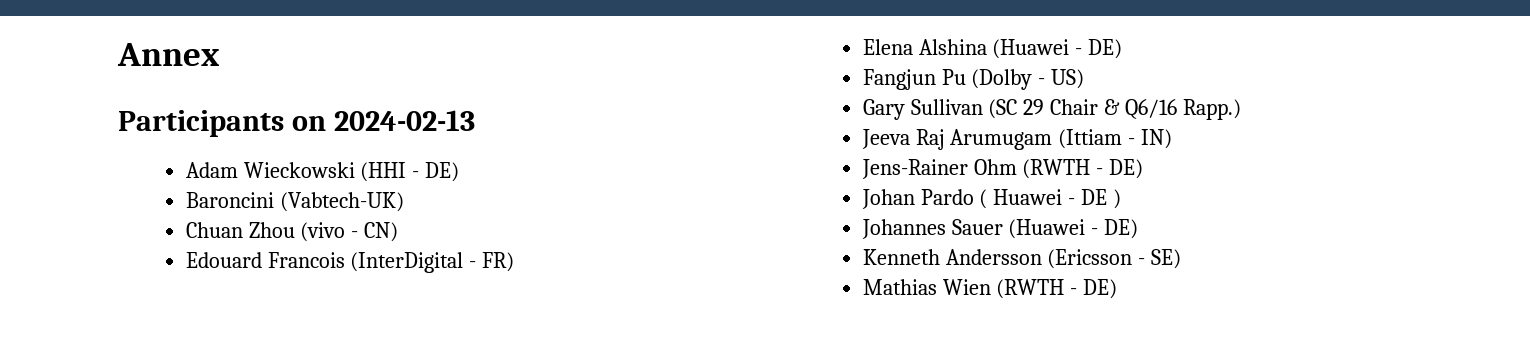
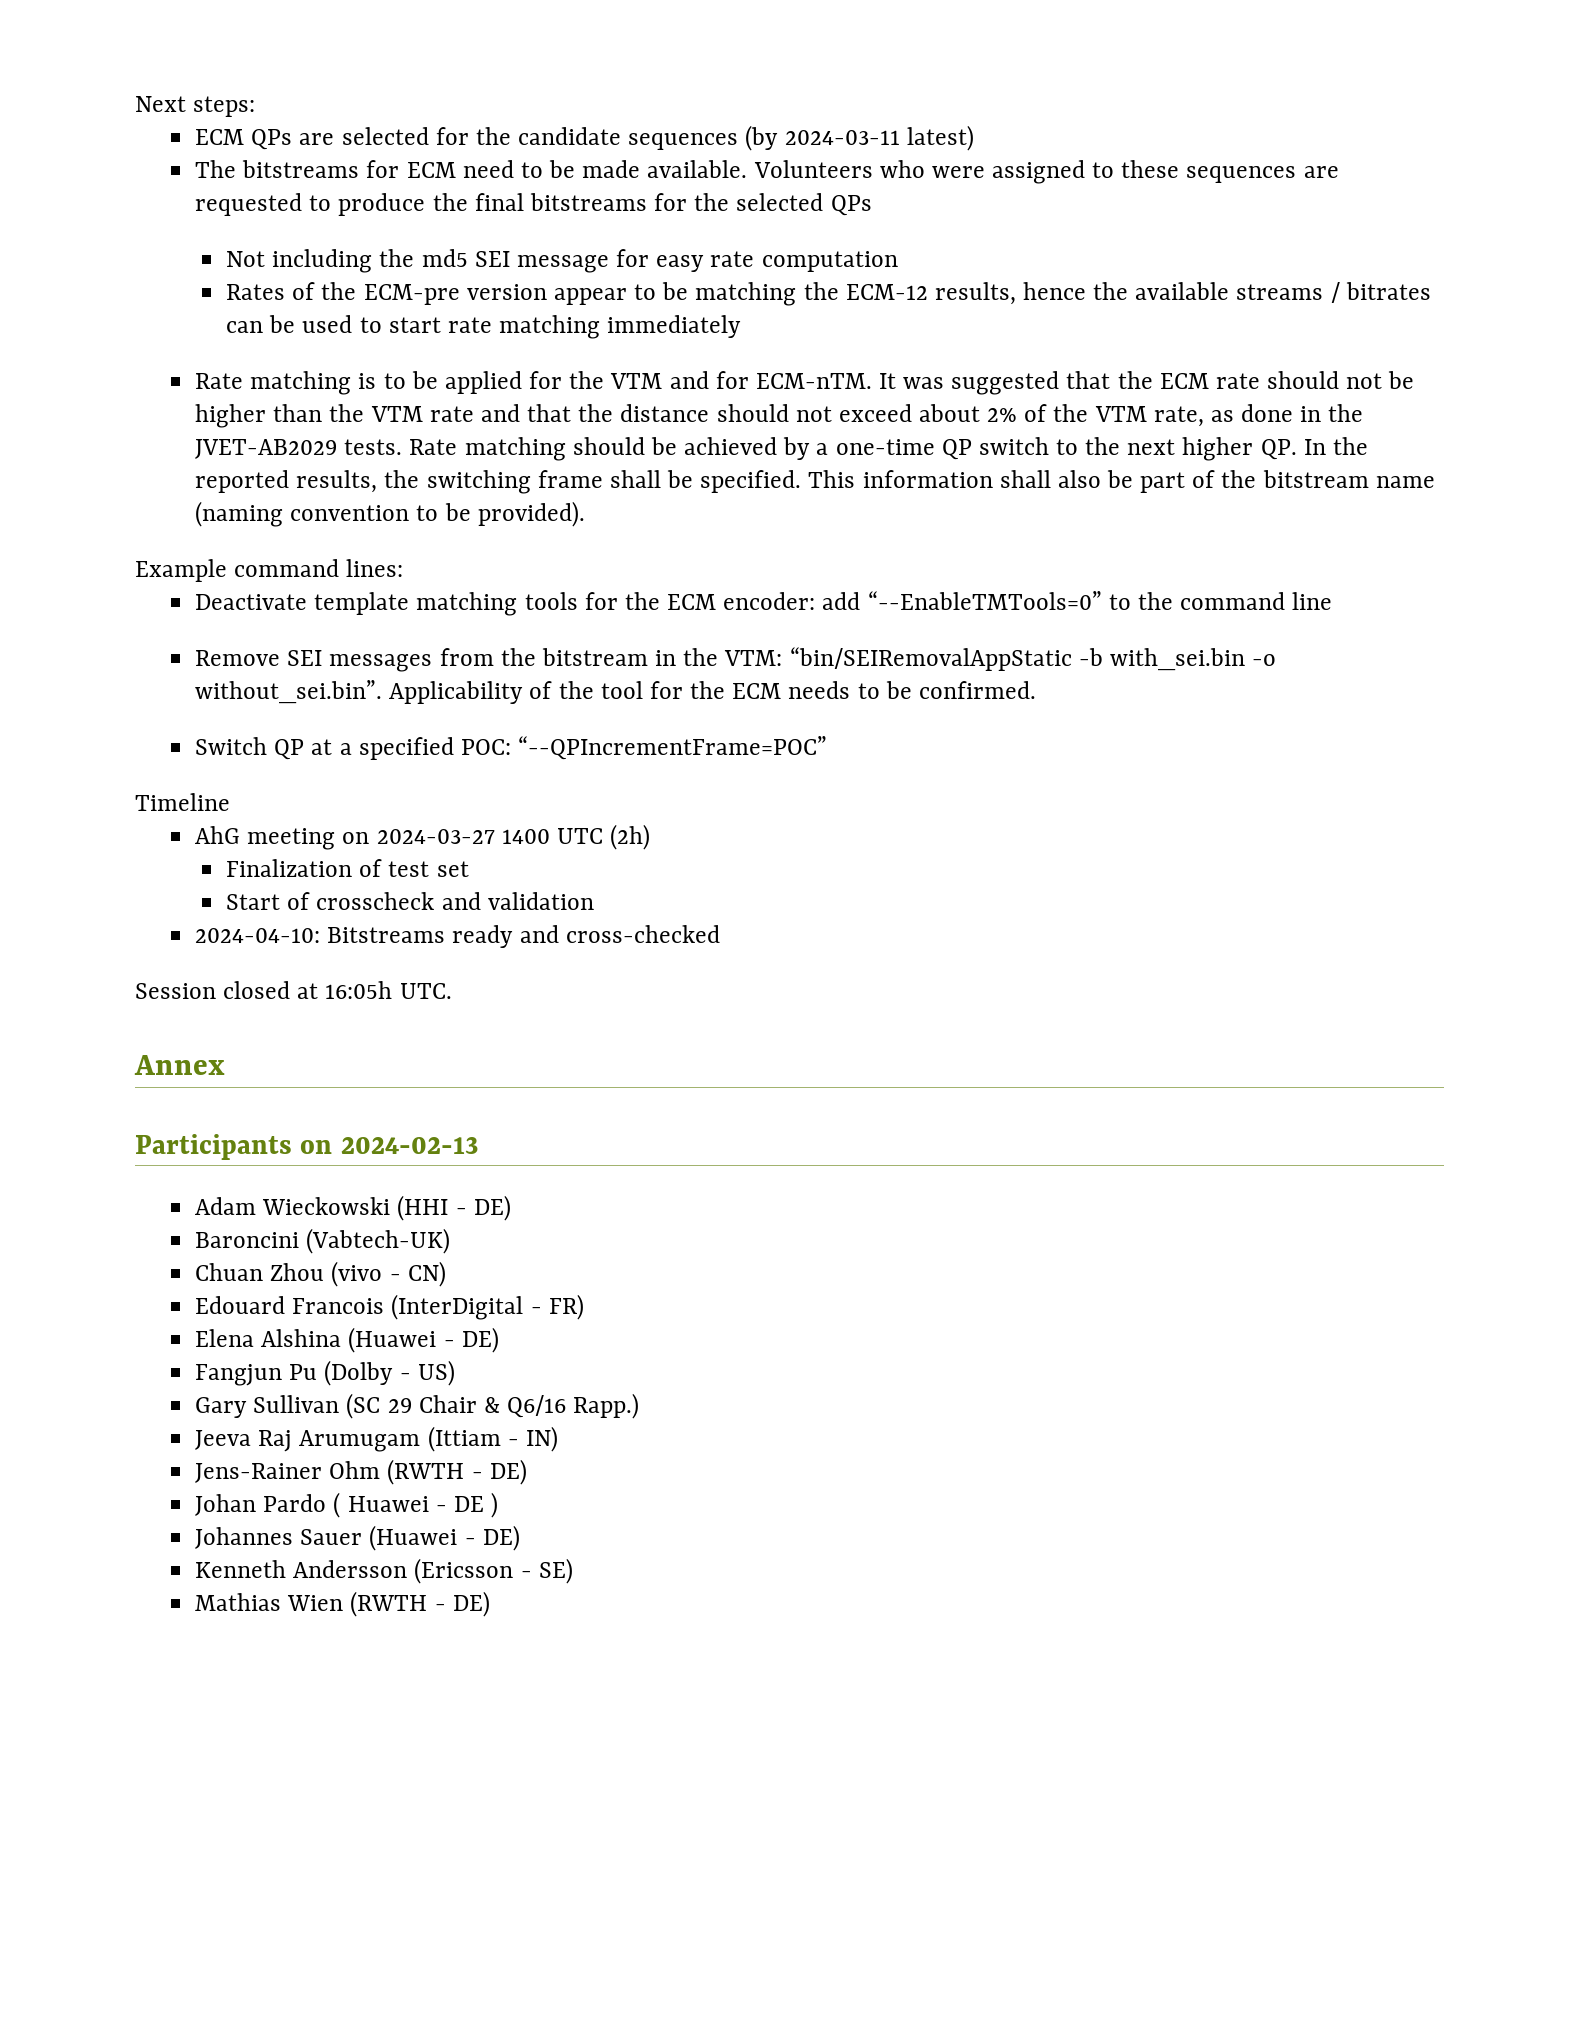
(117, 54) none -> [135,96,256,117] [195,125,974,151] [195,160,1339,184] [195,193,872,216] [226,249,898,273] [226,282,1431,306] [226,315,742,339] [195,371,1415,395] [195,404,1364,428] [195,437,1368,461] [195,470,1435,494] [195,501,585,527] [135,559,404,582] [195,591,1333,616] [195,647,1276,672] [195,680,1036,704] [195,736,828,760] [135,793,230,811] [195,824,651,850] [226,859,469,877] [226,892,594,910] [195,925,720,948] [135,981,452,999] Next steps: // ECM QPs are selected for the candidate sequences (by 2024-03-11 latest) // The bitstreams for ECM need to be made available. Volunteers who were assigned to these sequences are requested to produce the final bitstreams for the selected QPs // Not including the md5 SEI message for easy rate computation // Rates of the ECM-pre version appear to be matching the ECM-12 results, hence the available streams / bitrates can be used to start rate matching immediately // Rate matching is to be applied for the VTM and for ECM-nTM. It was suggested that the ECM rate should not be higher than the VTM rate and that the distance should not exceed about 2% of the VTM rate, as done in the JVET-AB2029 tests. Rate matching should be achieved by a one-time QP switch to the next higher QP. In the reported results, the switching frame shall be specified. This information shall also be part of the bitstream name (naming convention to be provided). // Example command lines: // Deactivate template matching tools for the ECM encoder: add “--EnableTMTools=0” to the command line // Remove SEI messages from the bitstream in the VTM: “bin/SEIRemovalAppStatic -b with_sei.bin -o without_sei.bin”. Applicability of the tool for the ECM needs to be confirmed. // Switch QP at a specified POC: “--QPIncrementFrame=POC” // Timeline // AhG meeting on 2024-03-27 1400 UTC (2h) // Finalization of test set // Start of crosscheck and validation // 2024-04-10: Bitstreams ready and cross-checked // Session closed at 16:05h UTC. //

